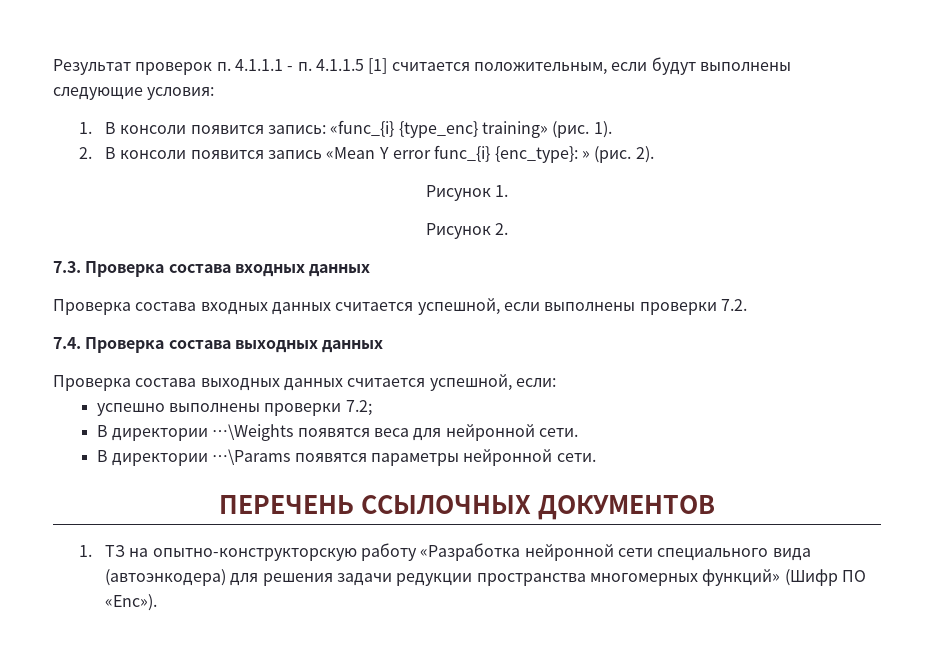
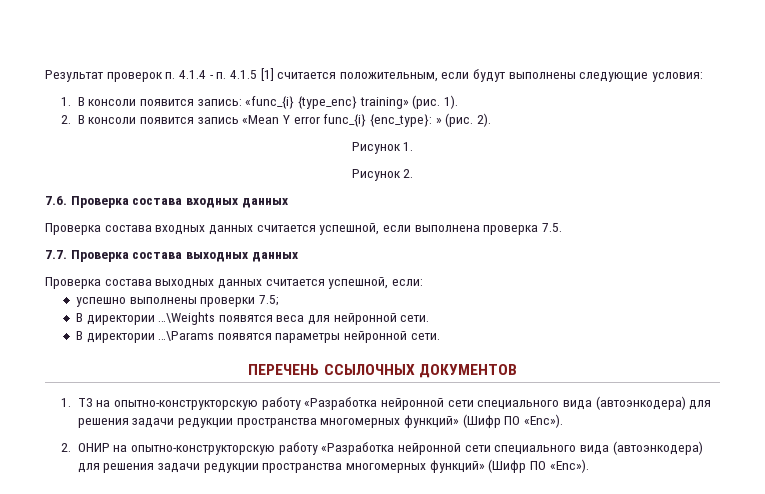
[234,59,283,71] 4.1.1.1 -> [178,70,206,79] 4.1.4
[315,59,364,71] 4.1.1.5 -> [229,70,257,79] 4.1.5
[53,261,81,273] 7.3. -> [45,196,67,205] 7.6.
[544,299,747,315] [53,337,81,349] выполнены проверки 7.2. // 7.4. -> [414,223,562,235] [45,250,67,259] выполнена проверка 7.5. // 7.7.
[345,400,372,416] 7.2; -> [258,295,279,306] 7.5;
(158, 602) none -> [61,441,703,455] [77,459,589,473] // 2. ОНИР на опытно-конструкторскую работу «Разработка нейронной сети специального вида (автоэнкодера) для решения задачи редукции пространства многомерных функций» (Шифр ПО «Enc»).

